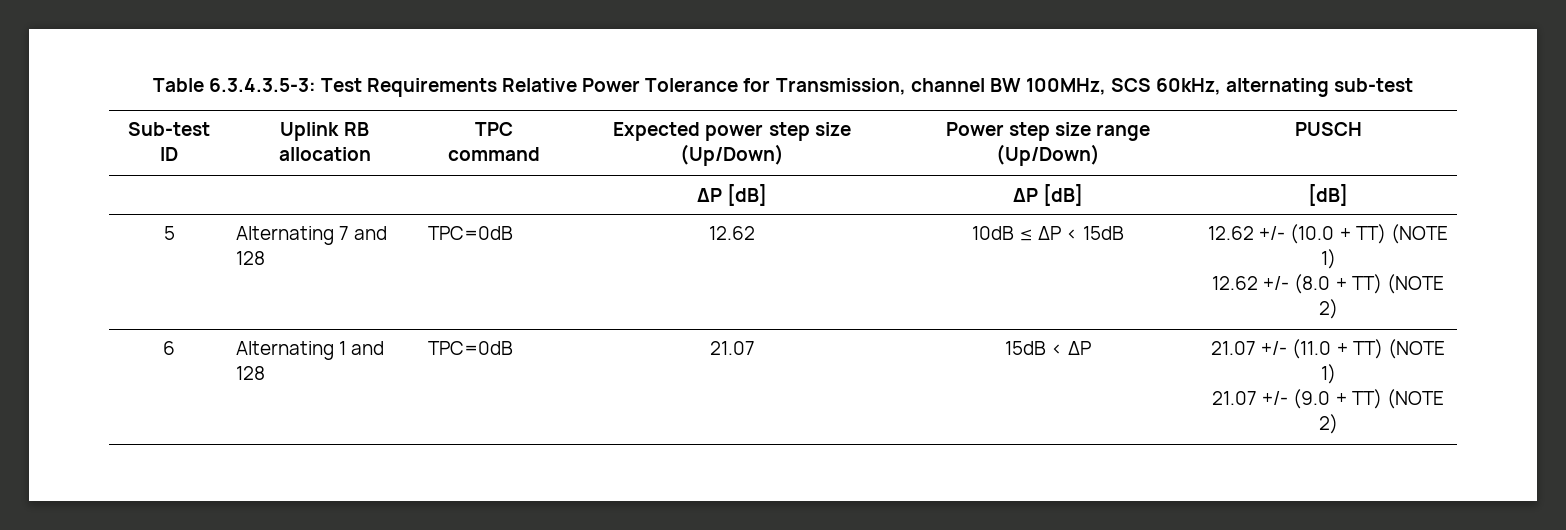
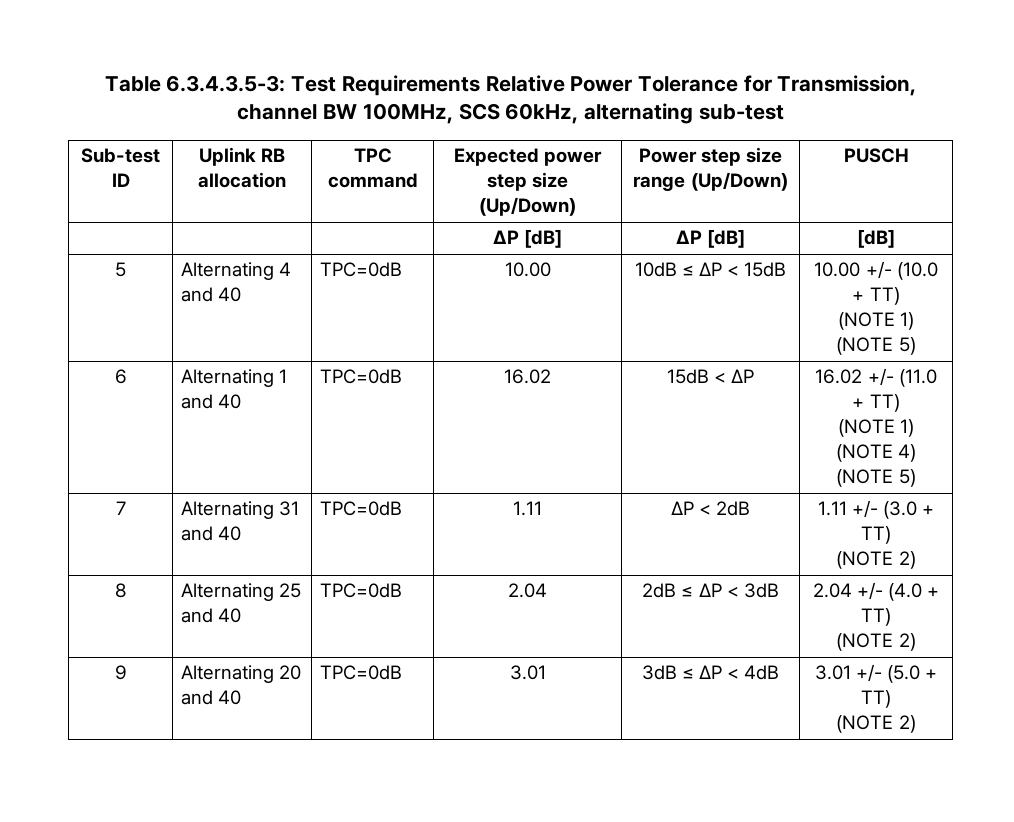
[339,226,388,240] [235,251,265,265] [427,226,513,240] [709,226,755,240] 7 and 128 | TPC=0dB | 12.62 -> [278,262,291,276] [180,287,241,302] [319,262,402,277] [504,262,551,277] 4 and 40 | TPC=0dB | 10.00
[1208,226,1255,240] 12.62 -> [814,262,861,277] 10.00
[1390,224,1448,244] [1320,249,1336,269] [1212,274,1444,294] [1318,299,1338,319] (NOTE 1) // 12.62 +/- (8.0 + TT) (NOTE 2) -> [837,312,915,330] [836,337,916,355] // (NOTE 1) (NOTE 5)
[235,366,265,380] [427,341,513,355] [709,341,755,355] 128 | TPC=0dB | 21.07 -> [217,394,241,409] [319,369,402,384] [503,369,551,384] 40 | TPC=0dB | 16.02
[1211,341,1257,355] 21.07 -> [815,369,863,384] 16.02
[1387,339,1445,359] [1320,364,1336,384] [1212,389,1444,409] [1318,414,1338,434] (NOTE 1) // 21.07 +/- (9.0 + TT) (NOTE 2) -> [837,419,915,437] [835,444,917,462] [836,469,916,487] [115,501,126,515] [180,501,299,519] [180,526,241,541] [319,501,402,516] [513,501,542,516] [670,501,751,516] [817,500,935,519] [861,526,891,544] [836,551,916,569] [114,583,127,598] [180,583,301,601] [180,608,241,623] [319,583,402,598] [507,583,547,598] [642,583,779,598] [812,582,940,601] [861,608,891,626] [836,633,916,651] [114,665,127,680] [180,665,301,683] [180,690,241,705] [319,665,402,680] [509,665,546,680] [641,665,780,680] [814,664,938,683] [861,690,891,708] [836,715,916,733] // (NOTE 1) (NOTE 4) (NOTE 5) // 7 | Alternating 31 and 40 | TPC=0dB | 1.11 | ΔP < 2dB | 1.11 +/- (3.0 + TT) // (NOTE 2) // 8 | Alternating 25 and 40 | TPC=0dB | 2.04 | 2dB ≤ ΔP < 3dB | 2.04 +/- (4.0 + TT) // (NOTE 2) // 9 | Alternating 20 and 40 | TPC=0dB | 3.01 | 3dB ≤ ΔP < 4dB | 3.01 +/- (5.0 + TT) // (NOTE 2)

